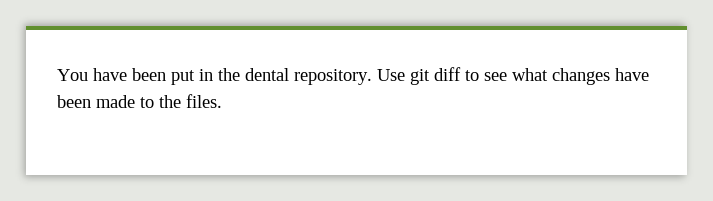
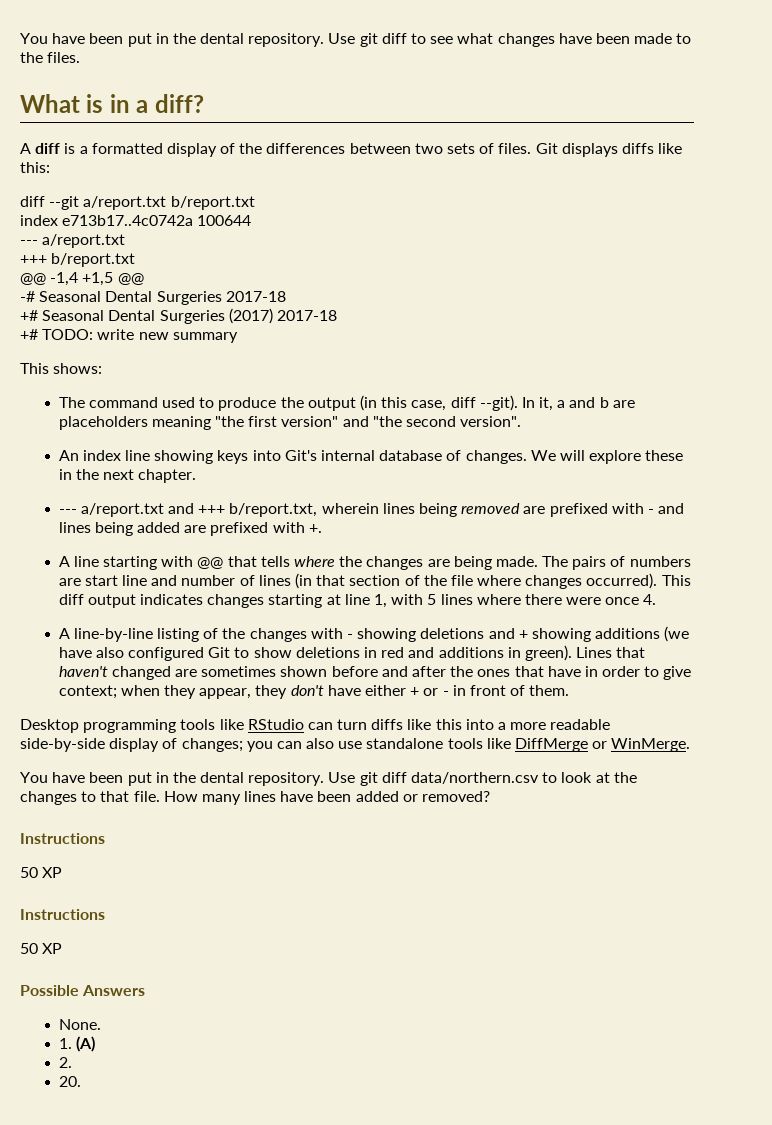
(222, 101) none -> [20,94,204,113] [20,143,683,157] [20,162,50,173] [20,196,255,210] [20,215,252,226] [20,234,126,248] [20,253,136,267] [20,272,144,286] [20,291,286,305] [20,308,337,324] [20,329,238,343] [20,363,103,374] [58,395,635,411] [58,416,522,430] [58,450,684,464] [58,469,197,483] [58,503,685,517] [58,522,322,536] [58,556,691,570] [58,573,691,589] [58,594,657,608] [58,626,690,642] [58,645,646,661] [58,666,692,680] [58,685,570,699] [20,719,611,733] [20,738,691,752] [20,772,637,786] [20,791,491,805] [20,833,105,844] [20,867,63,878] [20,909,105,920] [20,943,63,954] [20,985,146,996] [58,1019,101,1030] [58,1036,95,1052] [58,1057,72,1068] [58,1076,81,1087] // What is in a diff? // A diff is a formatted display of the differences between two sets of files. Git displays diffs like this: // diff --git a/report.txt b/report.txt // index e713b17..4c0742a 100644 // --- a/report.txt // +++ b/report.txt // @@ -1,4 +1,5 @@ // -# Seasonal Dental Surgeries 2017-18 // +# Seasonal Dental Surgeries (2017) 2017-18 // +# TODO: write new summary // This shows: // The command used to produce the output (in this case, diff --git). In it, a and b are placeholders meaning "the first version" and "the second version". // An index line showing keys into Git's internal database of changes. We will explore these in the next chapter. // --- a/report.txt and +++ b/report.txt, wherein lines being removed are prefixed with - and lines being added are prefixed with +. // A line starting with @@ that tells where the changes are being made. The pairs of numbers are start line and number of lines (in that section of the file where changes occurred). This diff output indicates changes starting at line 1, with 5 lines where there were once 4. // A line-by-line listing of the changes with - showing deletions and + showing additions (we have also configured Git to show deletions in red and additions in green). Lines that haven't changed are sometimes shown before and after the ones that have in order to give context; when they appear, they don't have either + or - in front of them. // Desktop programming tools like RStudio can turn diffs like this into a more readable side-by-side display of changes; you can also use standalone tools like DiffMerge or WinMerge. // You have been put in the dental repository. Use git diff data/northern.csv to look at the changes to that file. How many lines have been added or removed? // Instructions // 50 XP // Instructions // 50 XP // Possible Answers // None. // 1. (A) // 2. // 20.

